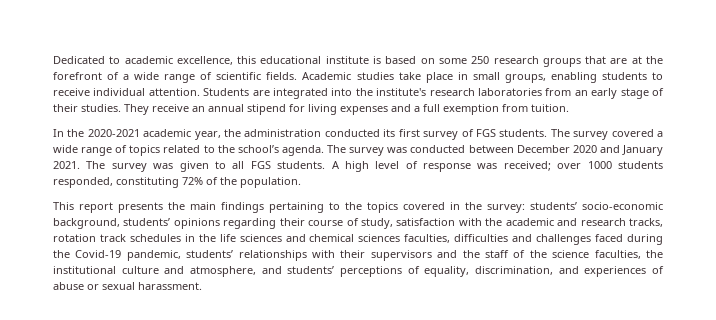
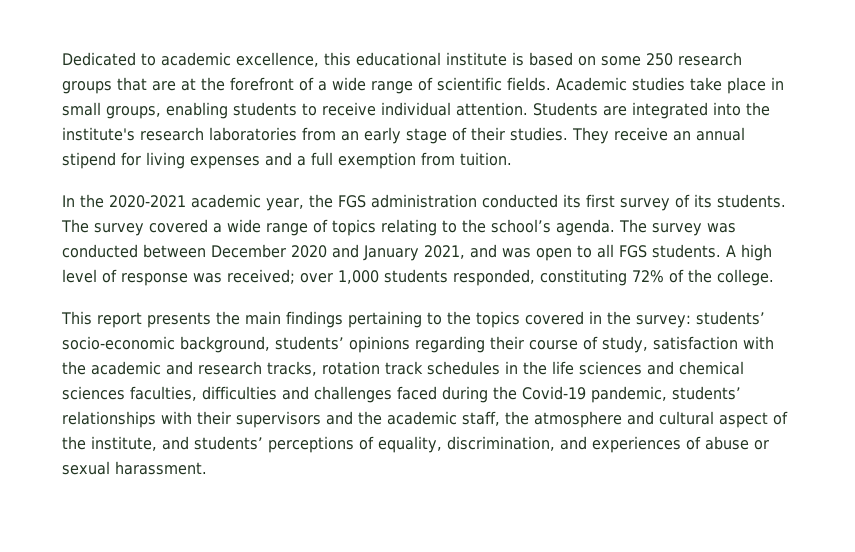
(242, 133) none -> [338,195,366,208] FGS
[475,129,496,137] FGS -> [694,194,712,208] its
[163,145,201,153] related -> [381,219,437,236] relating
[53,161,209,172] 2021. The survey was given -> [424,244,572,261] 2021, and was open
[587,161,612,169] 1000 -> [338,270,379,284] 1,000
[240,177,301,188] population. -> [717,269,774,286] college.
[484,250,663,259] [53,266,256,277] staff of the science faculties, the institutional culture and atmosphere, -> [387,411,788,428] [62,436,157,451] academic staff, the atmosphere and cultural aspect of the institute,

